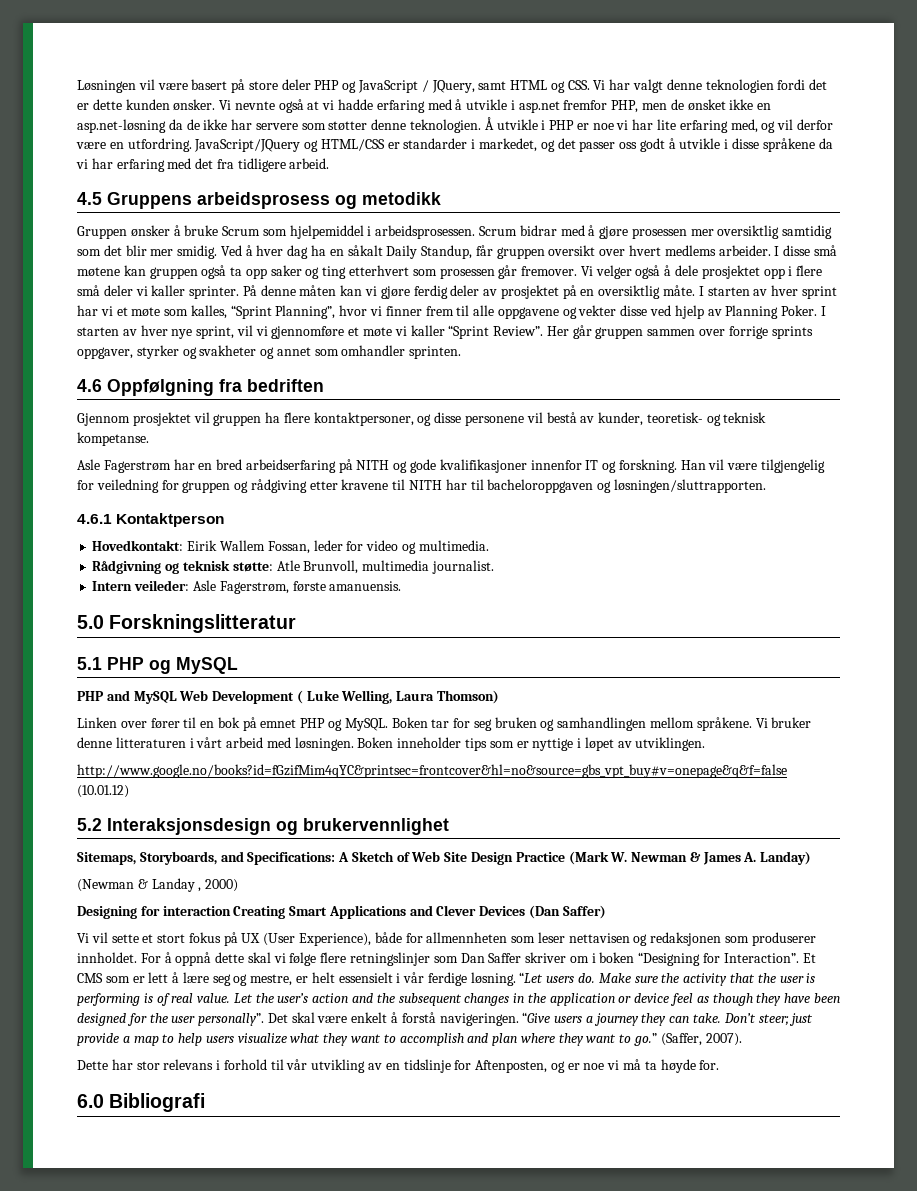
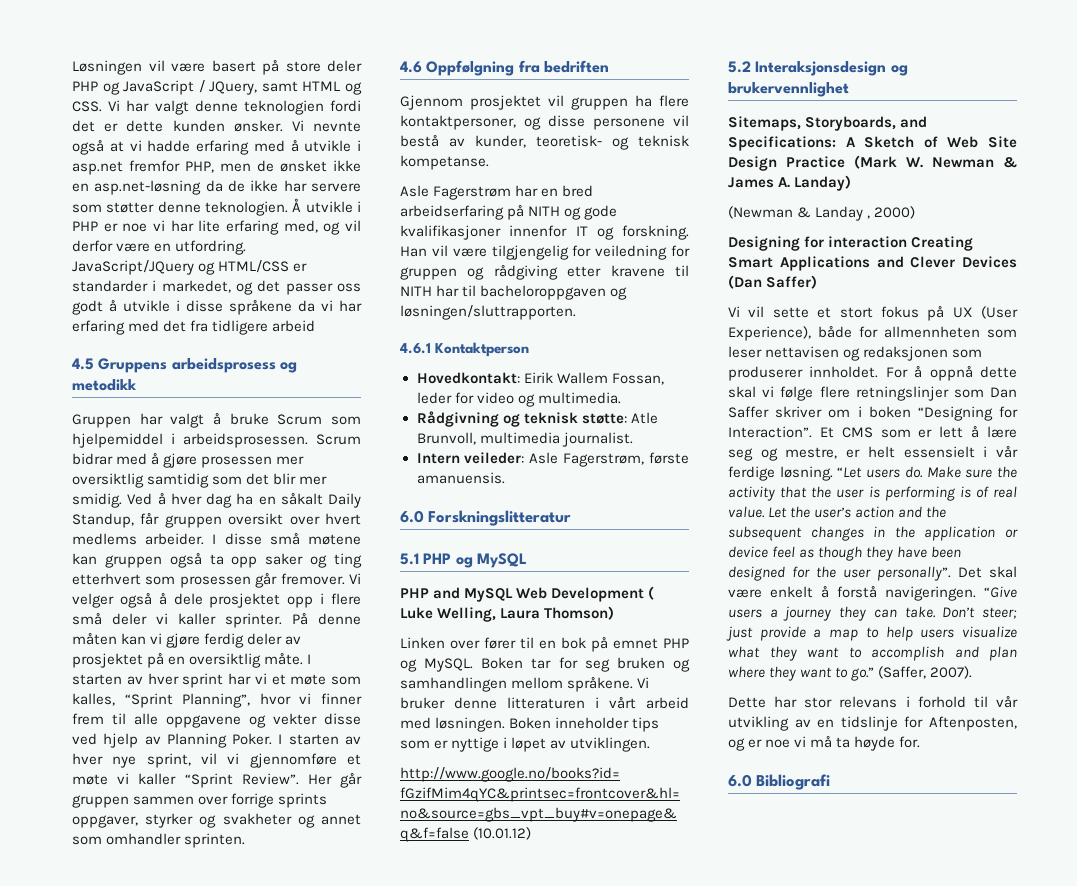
[289,158,330,169] arbeid. -> [272,320,316,332] arbeid
[130,225,170,237] ønsker -> [139,413,205,428] har valgt
[77,615,104,629] 5.0 -> [400,510,424,523] 6.0

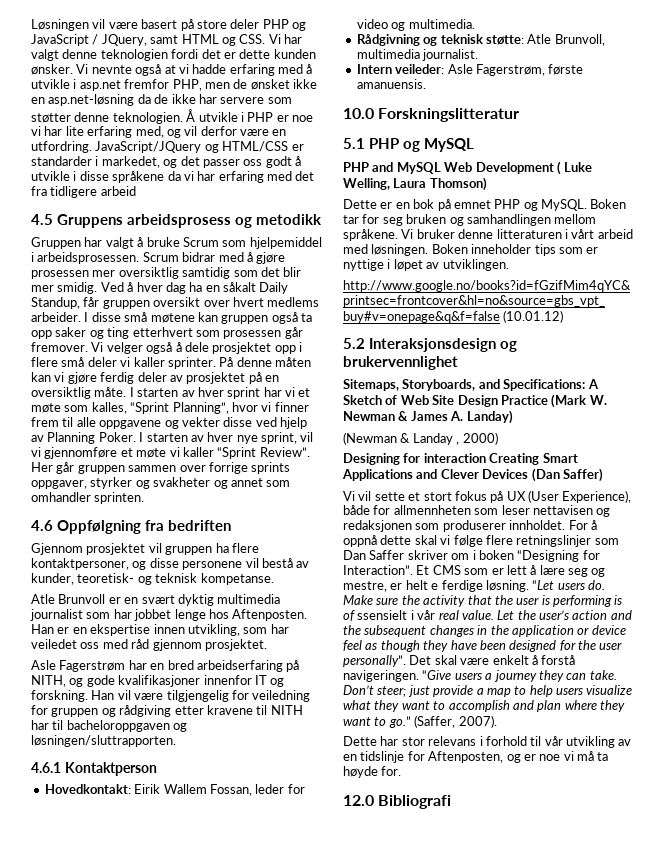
(489, 162) none -> [31,594,281,606] [30,609,308,621] [31,624,289,636] [31,639,267,651] // Atle Brunvoll er en svært dyktig multimedia journalist som har jobbet lenge hos Aftenposten. Han er en ekspertise innen utvikling, som har veiledet oss med råd gjennom prosjektet.
[528,206,561,216] NITH -> [31,675,66,687] NITH,
[400,510,424,523] 6.0 -> [343,108,374,119] 10.0
[400,637,534,649] Linken over fører til -> [343,199,393,209] Dette er
[903,445,1018,458] essensielt i vår -> [431,583,439,590] e
(989, 492) none -> [357,610,436,620] ssensielt i vår
[728,774,752,787] 6.0 -> [343,795,374,806] 12.0

